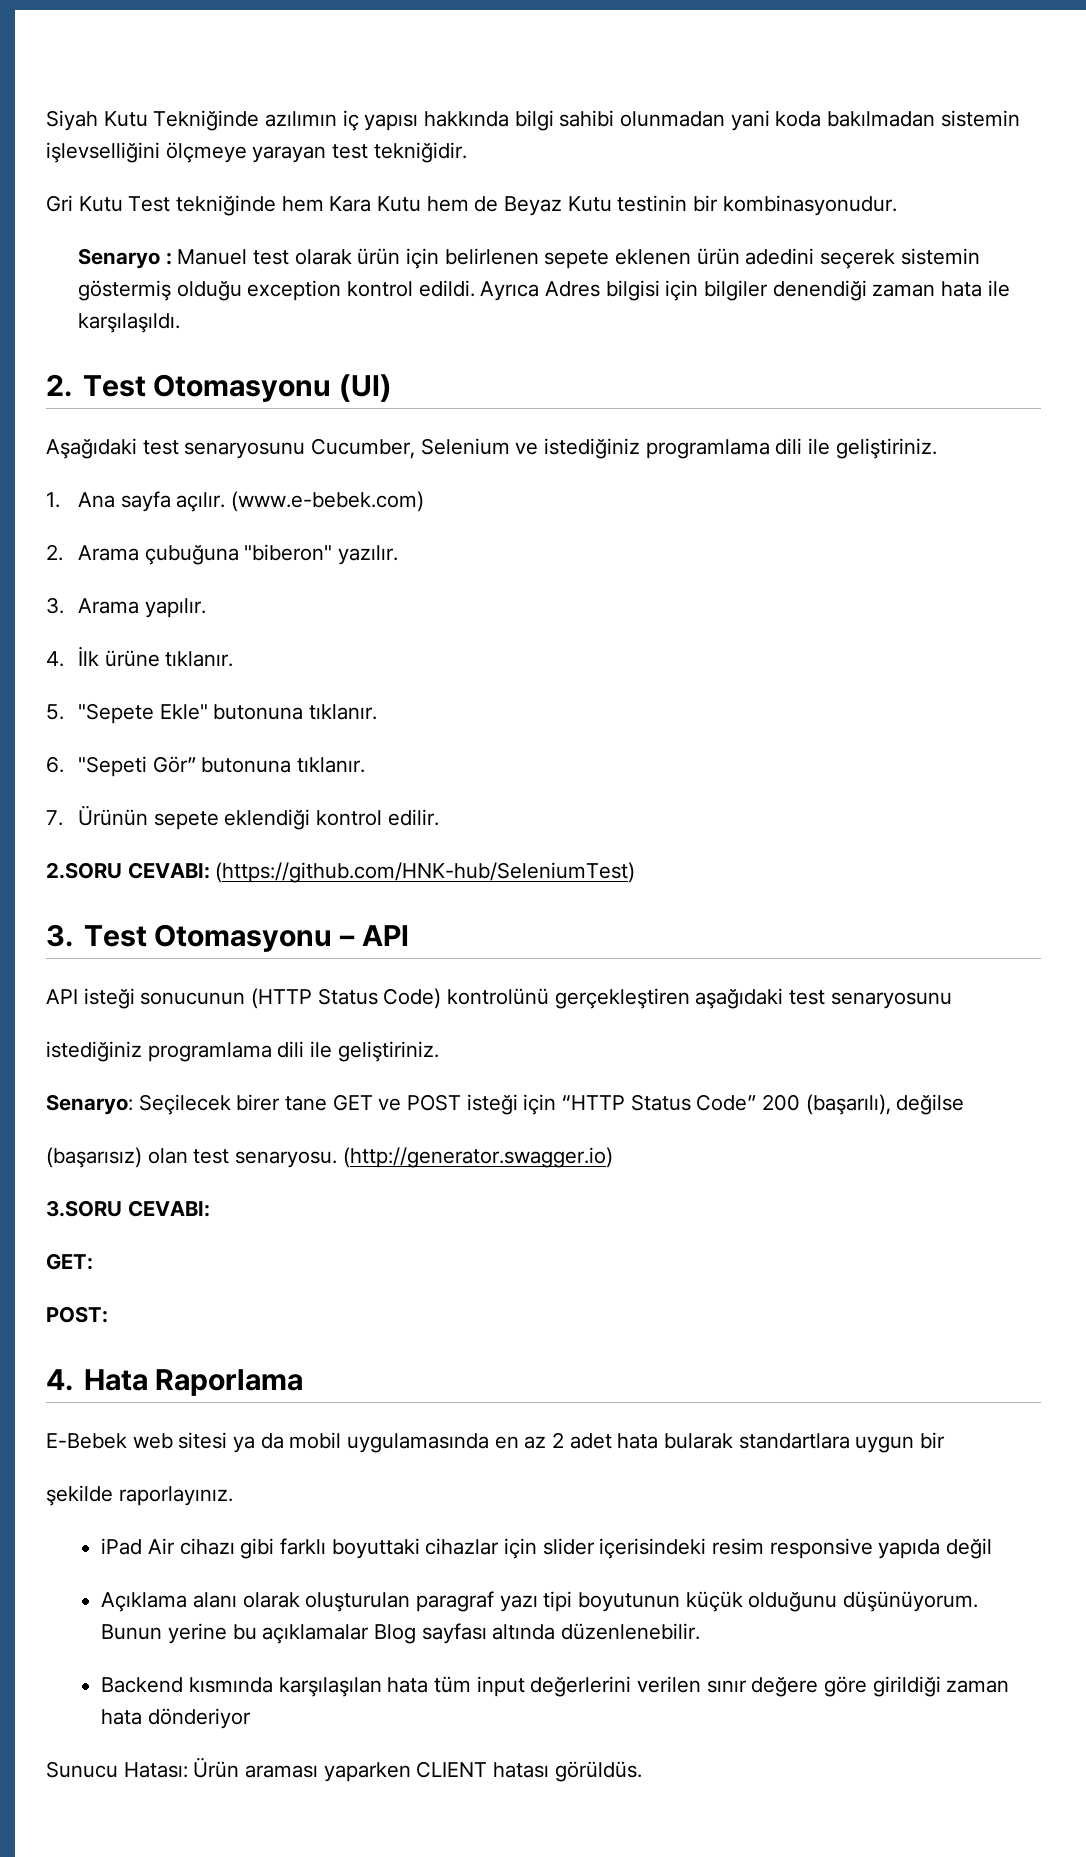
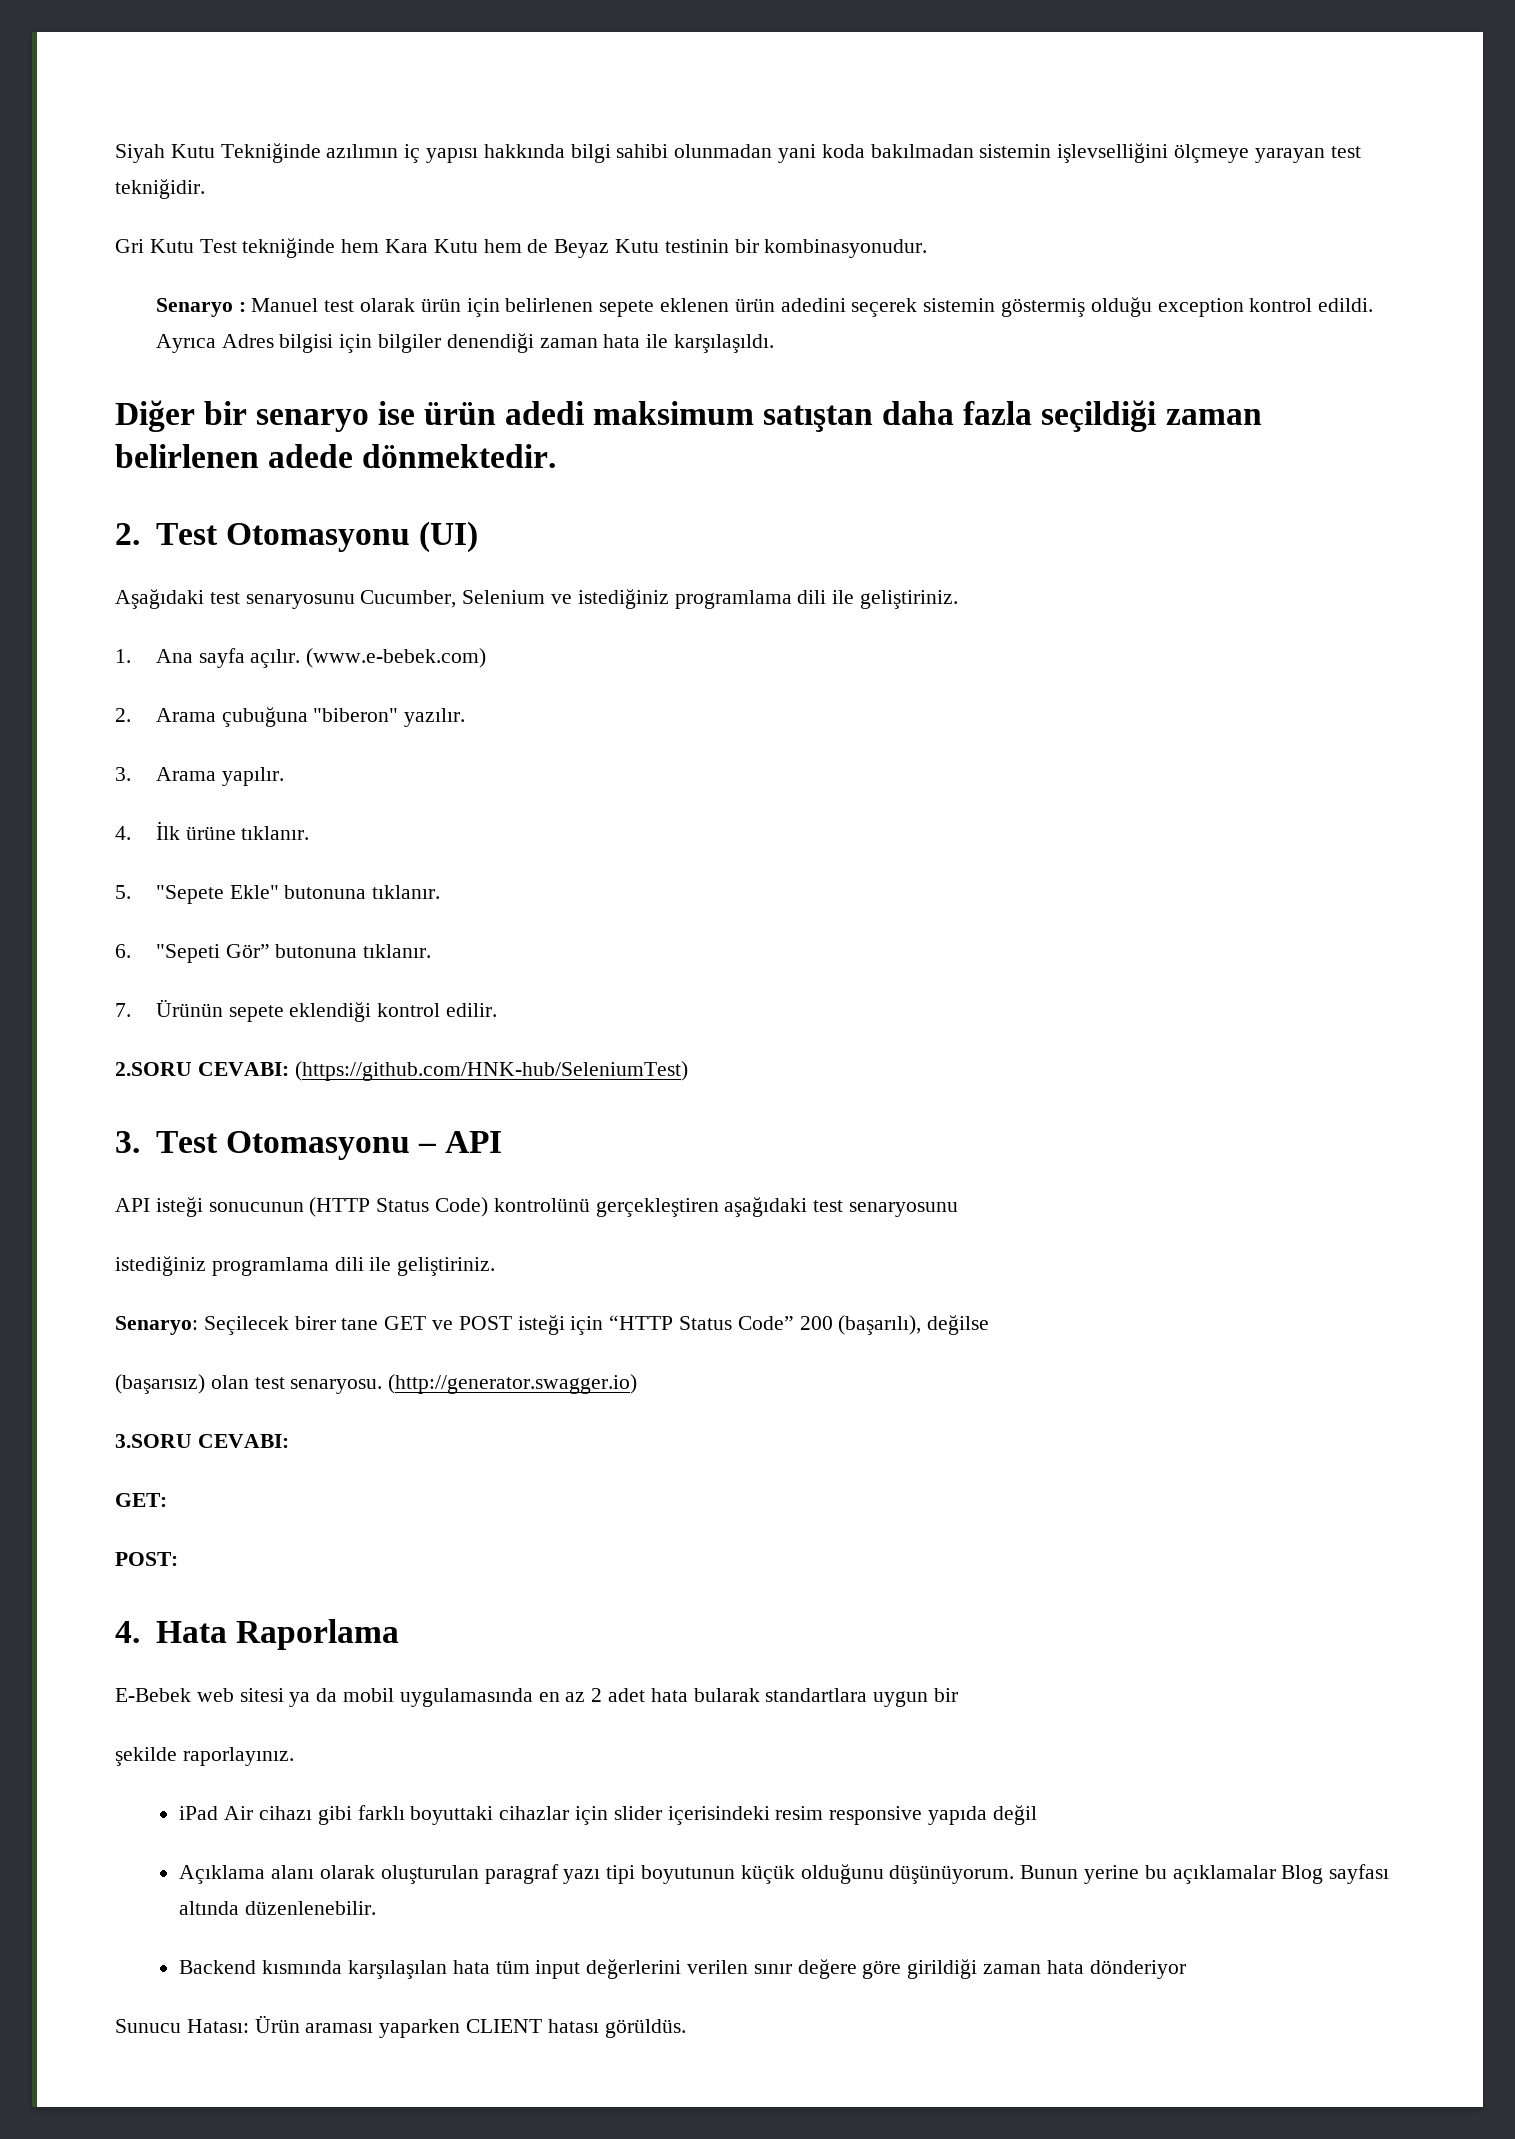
(181, 323) none -> [115,400,1262,432] [115,444,557,468] // Diğer bir senaryo ise ürün adedi maksimum satıştan daha fazla seçildiği zaman belirlenen adede dönmektedir.

